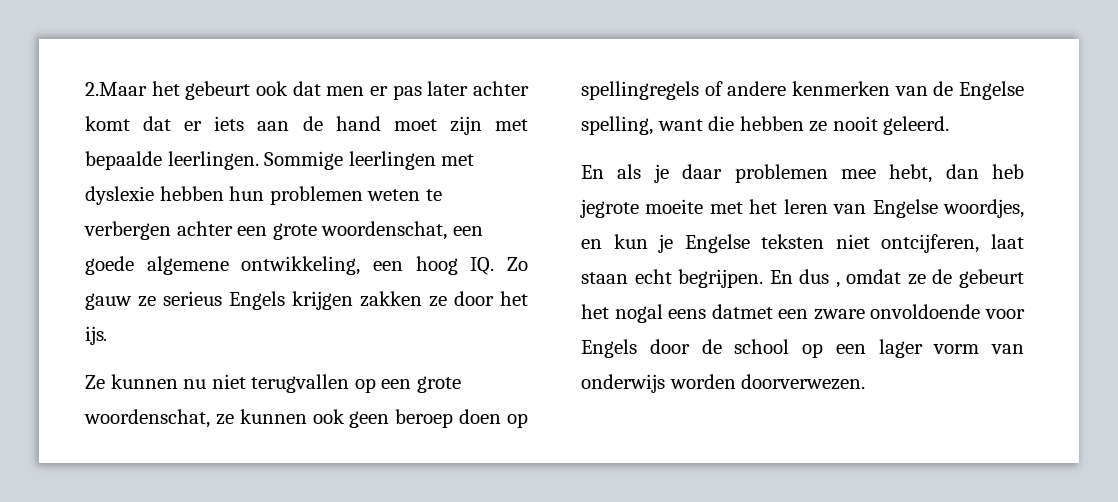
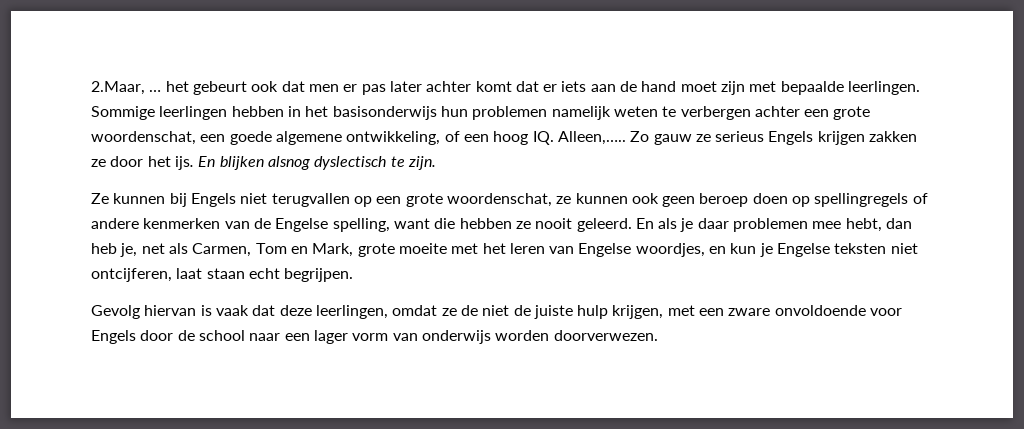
[85,82,147,96] 2.Maar -> [91,81,162,95] 2.Maar, …
[441,154,475,166] [85,186,224,205] met dyslexie hebben -> [231,106,437,120] hebben in het basisonderwijs
(363, 195) none -> [551,106,611,120] namelijk
(361, 265) none -> [444,131,460,142] of
(495, 266) none -> [557,131,626,145] Alleen,…..
(108, 335) none -> [198,156,436,170] En blijken alsnog dyslectisch te zijn.
[183,379,207,389] nu -> [169,193,236,207] bij Engels
(950, 125) // -> (632, 225) none
[580,199,639,218] jegrote -> [120,243,395,257] je, net als Carmen, Tom en Mark, grote
[769,269,1024,288] [581,304,773,323] En dus , omdat ze de gebeurt het nogal eens datmet -> [91,305,695,319] // Gevolg hiervan is vaak dat deze leerlingen, omdat ze de niet de juiste hulp krijgen, met
[802,343,823,358] op -> [249,333,281,341] naar

